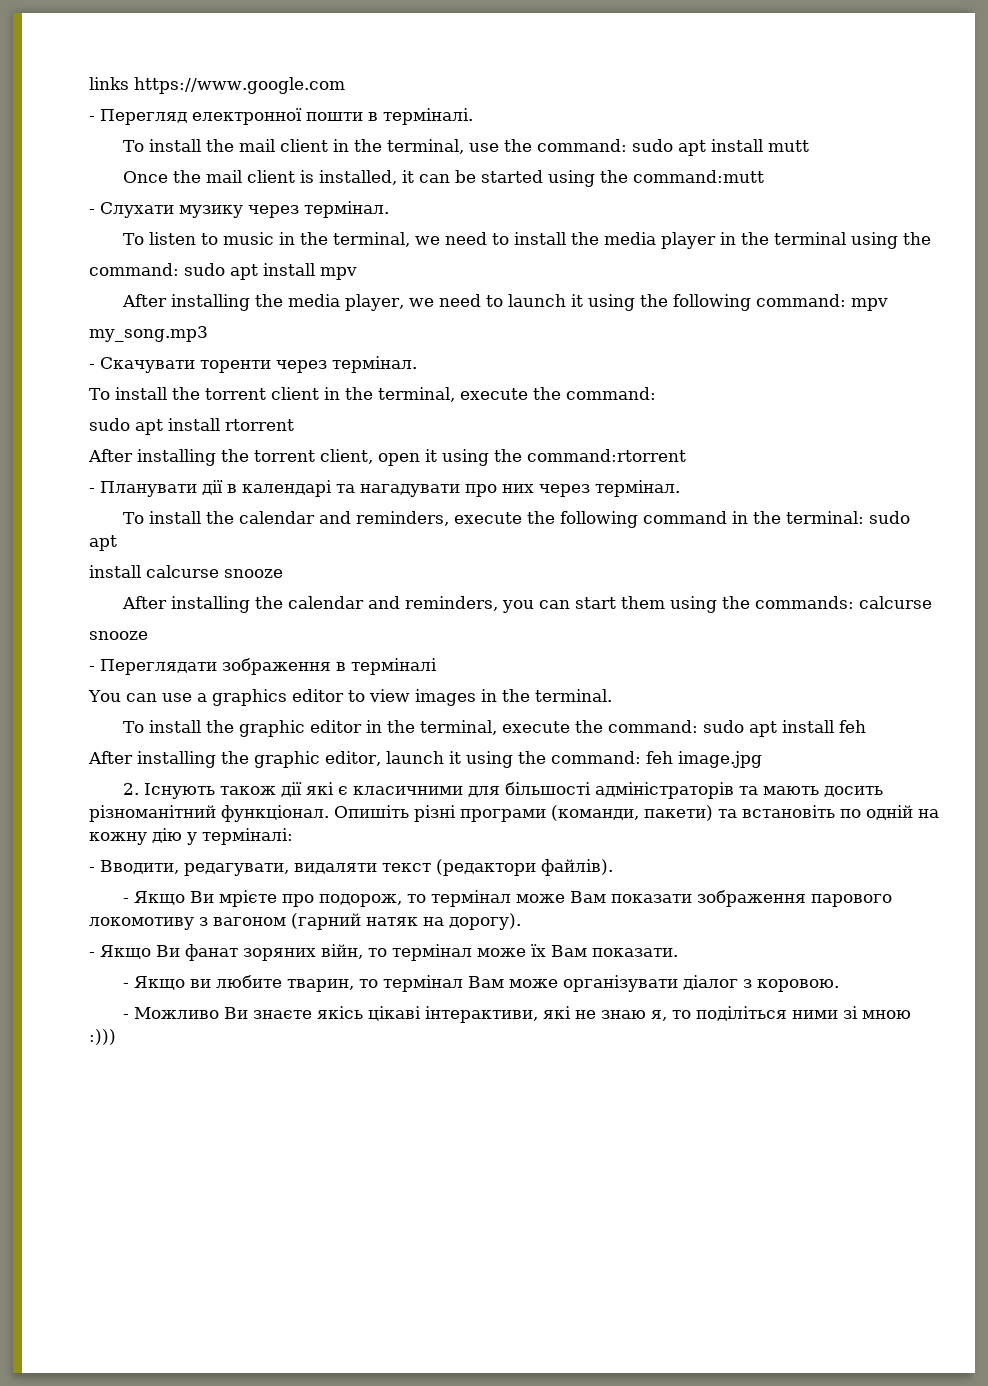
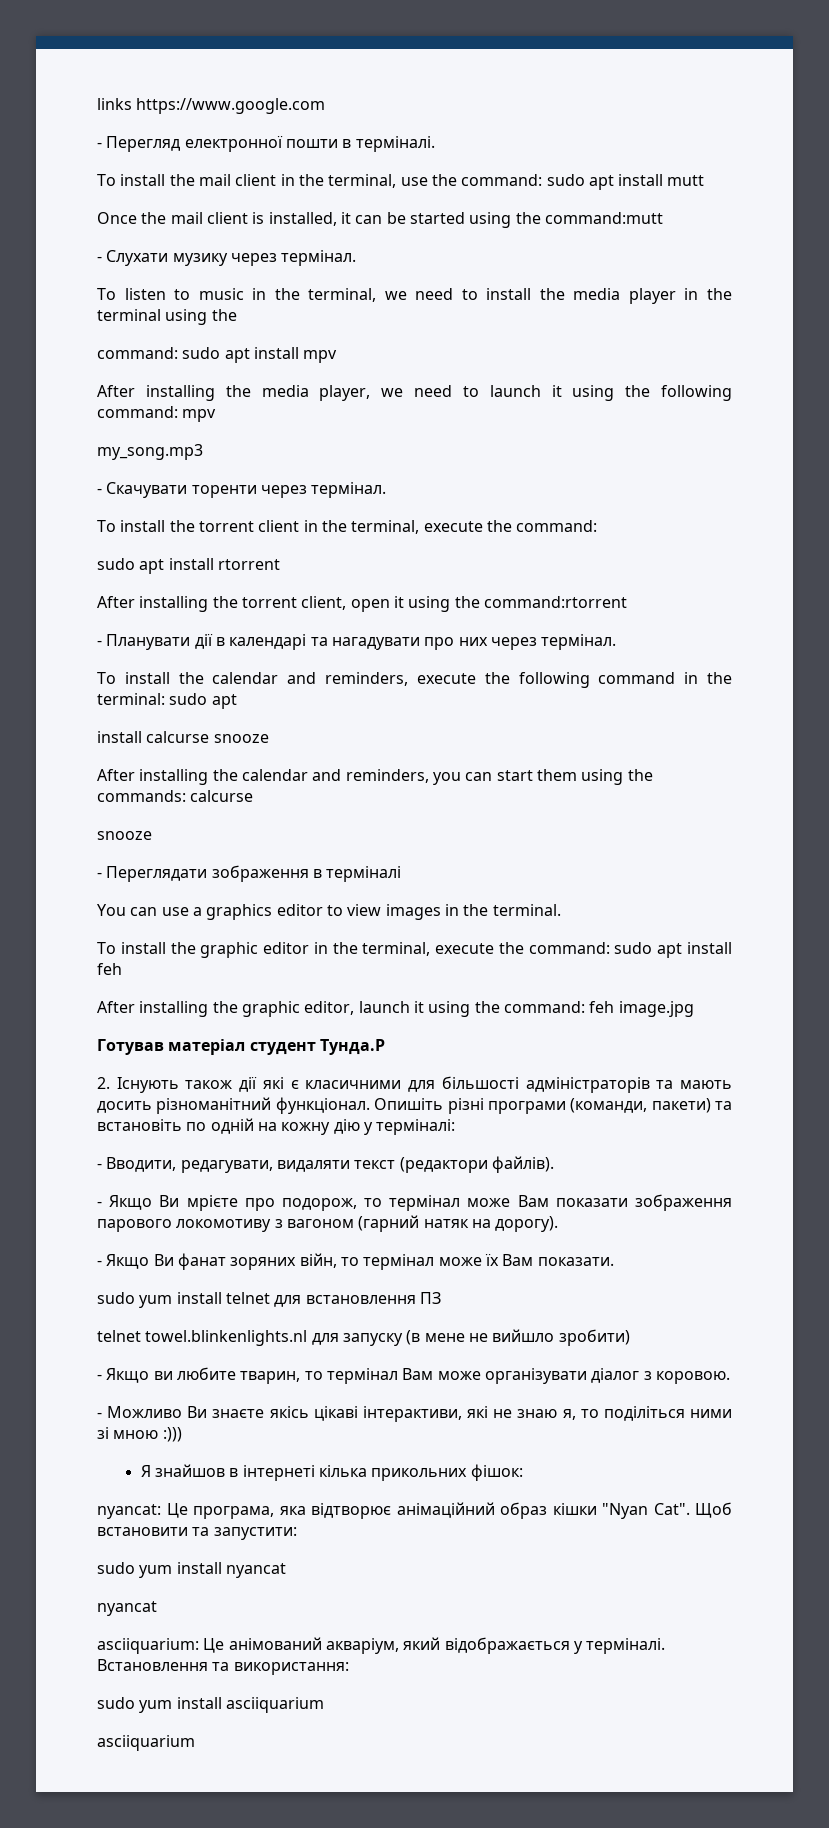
(762, 759) none -> [97,1039,385,1055] // Готував матеріал студент Тунда.Р
(678, 952) none -> [97,1292,441,1308] [97,1329,630,1346] // sudo yum install telnet для встановлення ПЗ // telnet towel.blinkenlights.nl для запуску (в мене не вийшло зробити)
(116, 1037) none -> [140,1464,523,1481] [97,1502,732,1519] [97,1527,297,1540] [97,1562,286,1578] [97,1601,157,1616] [97,1637,666,1654] [97,1659,349,1675] [97,1697,324,1713] [97,1735,195,1751] // Я знайшов в інтернеті кілька прикольних фішок: // nyancat: Це програма, яка відтворює анімаційний образ кішки "Nyan Cat". Щоб встановити та запустити: // sudo yum install nyancat // nyancat // asciiquarium: Це анімований акваріум, який відображається у терміналі. Встановлення та використання: // sudo yum install asciiquarium // asciiquarium

